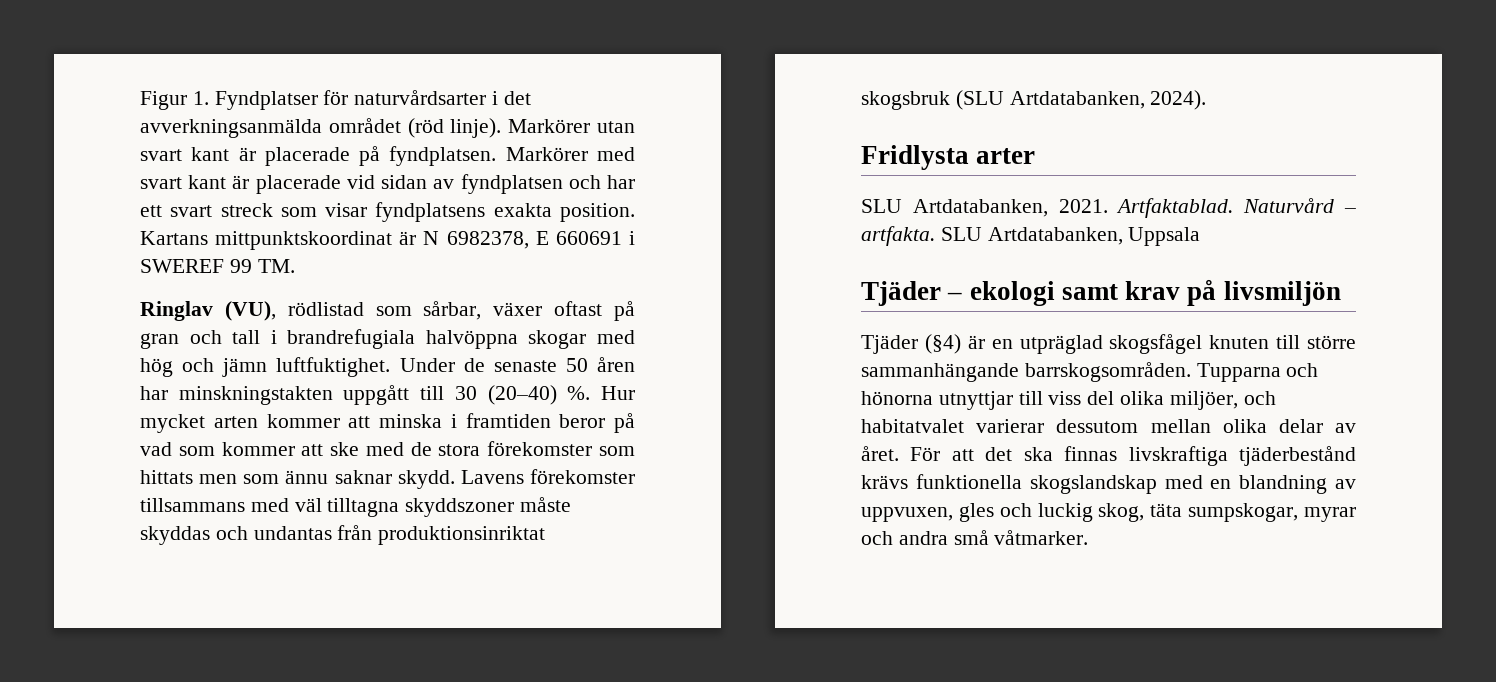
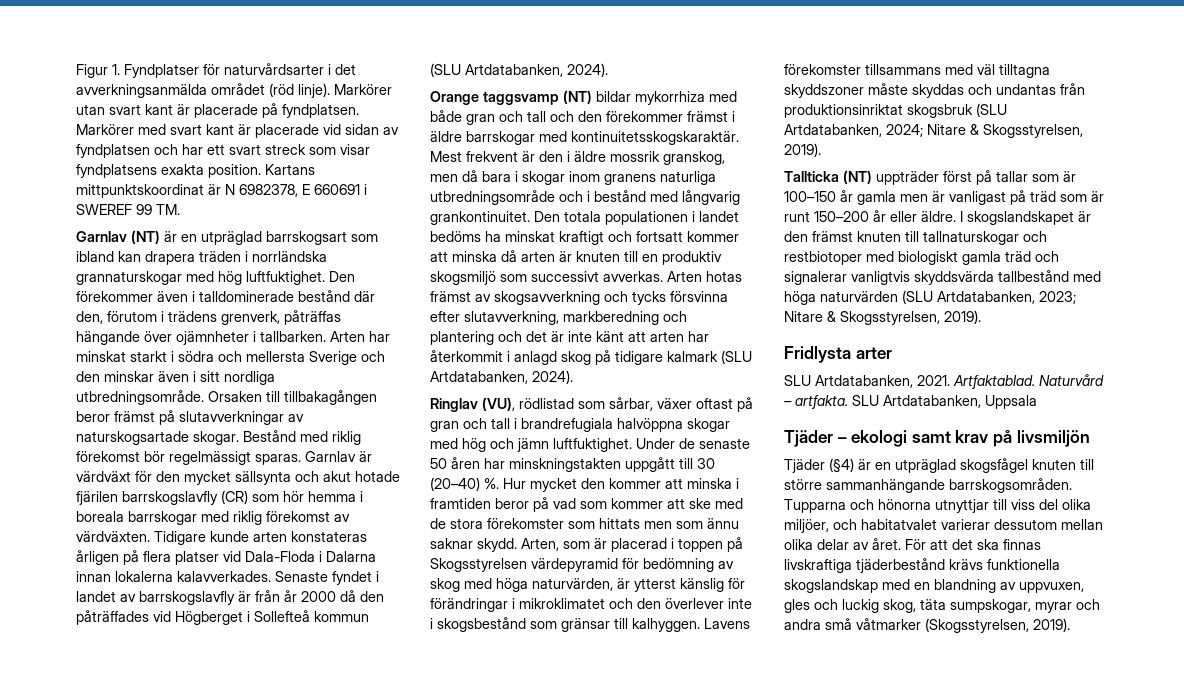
(295, 266) none -> [76,230,378,245] [76,251,327,265] [76,271,355,285] [76,290,375,302] [76,310,341,325] [76,331,390,345] [76,351,385,365] [76,371,275,385] [76,390,377,405] [76,410,304,425] [76,430,361,445] [76,451,372,465] [76,471,400,485] [76,490,363,505] [76,511,350,525] [76,531,367,545] [76,550,376,565] [76,571,379,585] [76,590,384,605] [76,610,369,625] [430,63,608,77] [430,90,737,105] [430,110,735,125] [430,131,739,145] [430,151,725,165] [430,170,716,185] [430,190,740,205] [430,211,739,225] [430,231,739,245] [430,250,722,265] [430,271,742,285] [430,291,728,305] [430,311,687,325] [430,331,709,345] [430,350,752,365] [430,370,573,384] // Garnlav (NT) är en utpräglad barrskogsart som ibland kan drapera träden i norrländska grannaturskogar med hög luftfuktighet. Den förekommer även i talldominerade bestånd där den, förutom i trädens grenverk, påträffas hängande över ojämnheter i tallbarken. Arten har minskat starkt i södra och mellersta Sverige och den minskar även i sitt nordliga utbredningsområde. Orsaken till tillbakagången beror främst på slutavverkningar av naturskogsartade skogar. Bestånd med riklig förekomst bör regelmässigt sparas. Garnlav är värdväxt för den mycket sällsynta och akut hotade fjärilen barrskogslavfly (CR) som hör hemma i boreala barrskogar med riklig förekomst av värdväxten. Tidigare kunde arten konstateras årligen på flera platser vid Dala-Floda i Dalarna innan lokalerna kalavverkades. Senaste fyndet i landet av barrskogslavfly är från år 2000 då den påträffades vid Högberget i Sollefteå kommun (SLU Artdatabanken, 2024). // Orange taggsvamp (NT) bildar mykorrhiza med både gran och tall och den förekommer främst i äldre barrskogar med kontinuitetsskogskaraktär. Mest frekvent är den i äldre mossrik granskog, men då bara i skogar inom granens naturliga utbredningsområde och i bestånd med långvarig grankontinuitet. Den totala populationen i landet bedöms ha minskat kraftigt och fortsatt kommer att minska då arten är knuten till en produktiv skogsmiljö som successivt avverkas. Arten hotas främst av skogsavverkning och tycks försvinna efter slutavverkning, markberedning och plantering och det är inte känt att arten har återkommit i anlagd skog på tidigare kalmark (SLU Artdatabanken, 2024).
[213,416,258,428] arten -> [581,478,605,489] den
(455, 479) none -> [521,537,743,552] [430,558,734,572] [430,578,745,592] [430,598,752,612] [430,617,700,632] Arten, som är placerad i toppen på Skogsstyrelsen värdepyramid för bedömning av skog med höga naturvärden, är ytterst känslig för förändringar i mikroklimatet och den överlever inte i skogsbestånd som gränsar till kalhyggen.
[1150,90,1207,110] 2024). -> [886,124,1083,138] [784,143,821,157] [784,170,1076,185] [784,190,1104,205] [784,210,1091,225] [784,231,1047,245] [784,251,1059,265] [784,270,1101,285] [784,290,1076,305] [784,310,981,325] 2024; Nitare & Skogsstyrelsen, 2019). // Tallticka (NT) uppträder först på tallar som är 100–150 år gamla men är vanligast på träd som är runt 150–200 år eller äldre. I skogslandskapet är den främst knuten till tallnaturskogar och restbiotoper med biologiskt gamla träd och signalerar vanligtvis skyddsvärda tallbestånd med höga naturvärden (SLU Artdatabanken, 2023; Nitare & Skogsstyrelsen, 2019).
[994,530,1089,545] våtmarker. -> [856,618,1070,633] våtmarker (Skogsstyrelsen, 2019).

